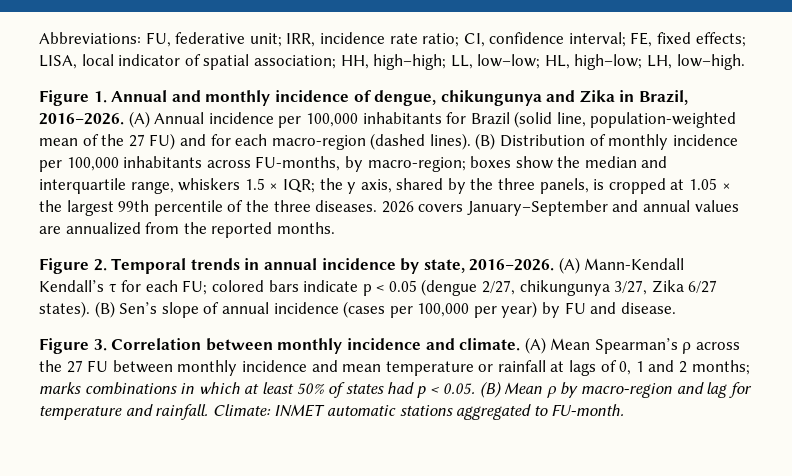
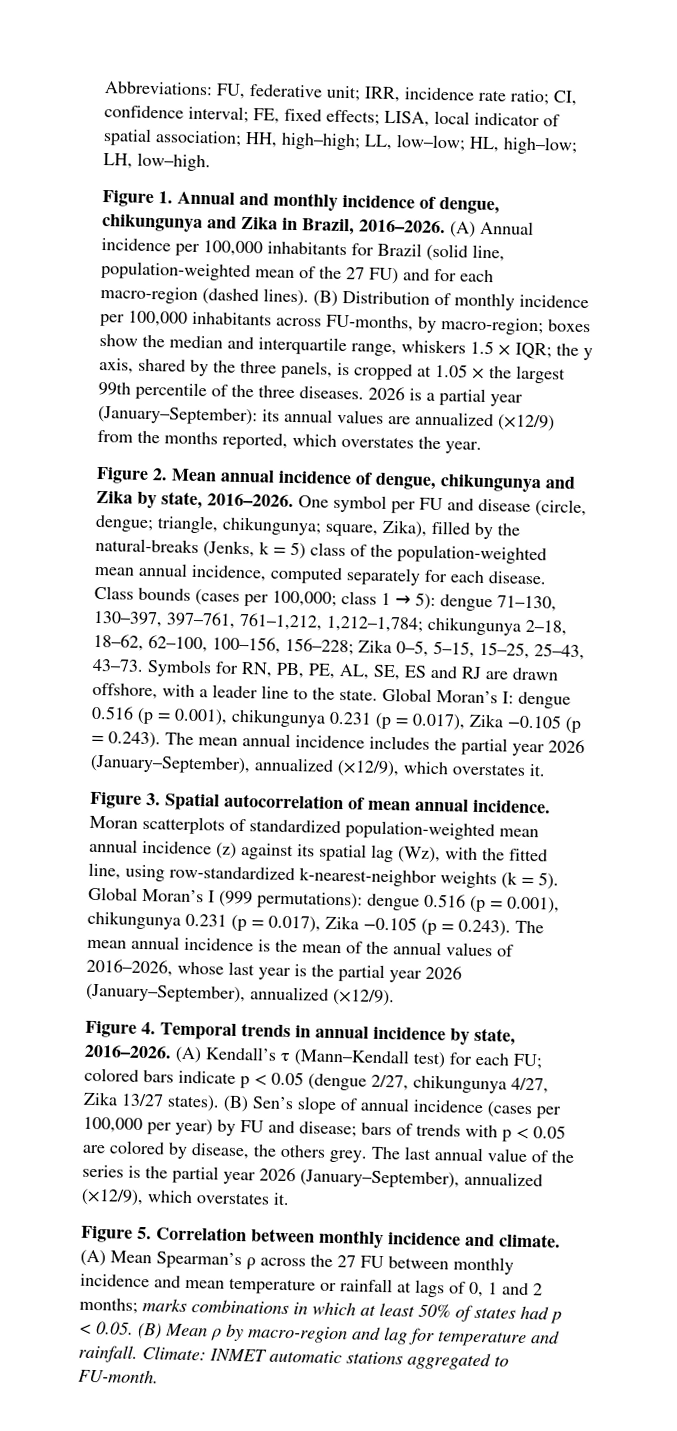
[418,200,639,216] covers January–September and -> [409,388,523,407] [98,405,280,426] is a partial year (January–September): its
(141, 228) none -> [497,414,555,432] (×12/9)
[211,222,335,238] [39,258,107,274] reported months. // Figure 2. -> [164,431,482,454] [96,466,576,493] [96,490,587,518] [95,514,521,540] [95,537,547,565] [94,562,547,586] [94,585,557,612] [93,610,568,636] [93,633,585,661] [92,658,559,681] [92,682,571,709] [91,705,582,734] [91,731,585,757] [90,754,546,778] [90,791,551,814] [89,815,539,841] [89,838,548,864] [88,862,559,890] [88,886,560,914] [87,910,544,937] [87,935,514,957] [86,958,462,983] [86,983,395,1007] [85,1020,156,1038] months reported, which overstates the year. // Figure 2. Mean annual incidence of dengue, chikungunya and Zika by state, 2016–2026. One symbol per FU and disease (circle, dengue; triangle, chikungunya; square, Zika), filled by the natural-breaks (Jenks, k = 5) class of the population-weighted mean annual incidence, computed separately for each disease. Class bounds (cases per 100,000; class 1 → 5): dengue 71–130, 130–397, 397–761, 761–1,212, 1,212–1,784; chikungunya 2–18, 18–62, 62–100, 100–156, 156–228; Zika 0–5, 5–15, 15–25, 25–43, 43–73. Symbols for RN, PB, PE, AL, SE, ES and RJ are drawn offshore, with a leader line to the state. Global Moran’s I: dengue 0.516 (p = 0.001), chikungunya 0.231 (p = 0.017), Zika −0.105 (p = 0.243). The mean annual incidence includes the partial year 2026 (January–September), annualized (×12/9), which overstates it. // Figure 3. Spatial autocorrelation of mean annual incidence. Moran scatterplots of standardized population-weighted mean annual incidence (z) against its spatial lag (Wz), with the fitted line, using row-standardized k-nearest-neighbor weights (k = 5). Global Moran’s I (999 permutations): dengue 0.516 (p = 0.001), chikungunya 0.231 (p = 0.017), Zika −0.105 (p = 0.243). The mean annual incidence is the mean of the annual values of 2016–2026, whose last year is the partial year 2026 (January–September), annualized (×12/9). // Figure 4.
[584,258,685,270] Mann-Kendall -> (202, 1055) none
(117, 287) none -> [294,1048,446,1069] (Mann–Kendall test)
[614,280,718,295] 3/27, Zika 6/27 -> [511,1077,549,1094] [83,1091,164,1107] 4/27, Zika 13/27
[620,302,676,314] [39,338,107,354] disease. // Figure 3. -> [299,1121,566,1142] [82,1140,575,1163] [82,1164,543,1189] [81,1188,290,1207] [81,1225,152,1243] disease; bars of trends with p < 0.05 are colored by disease, the others grey. The last annual value of the series is the partial year 2026 (January–September), annualized (×12/9), which overstates it. // Figure 5.

